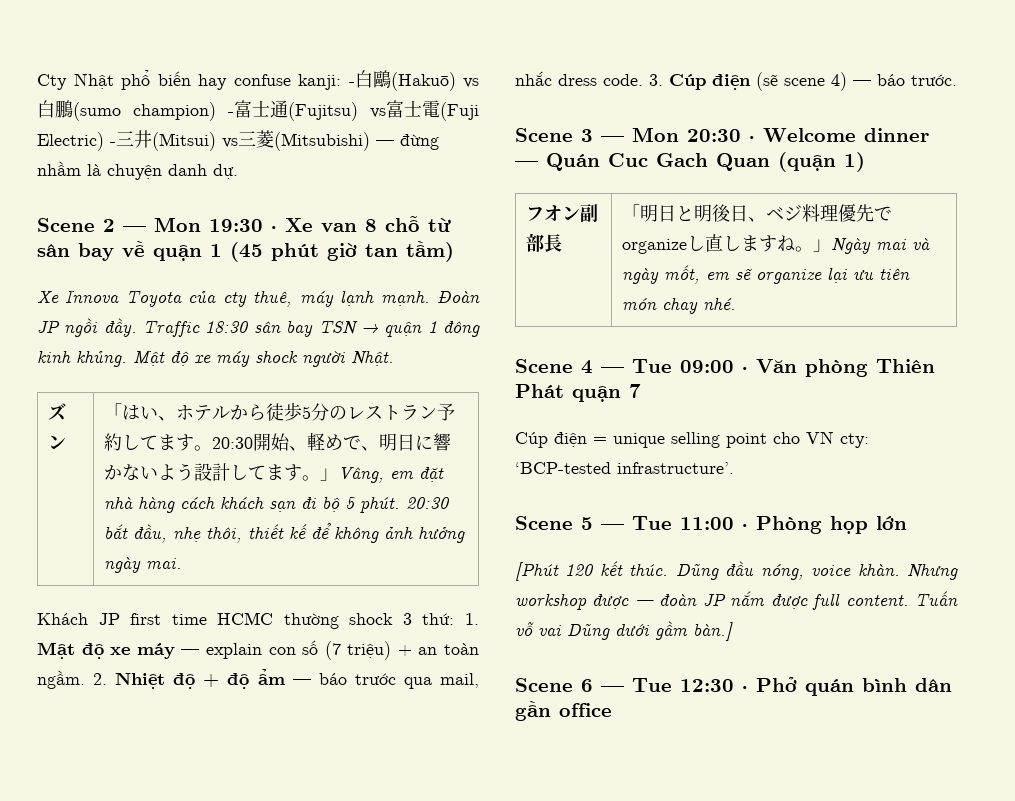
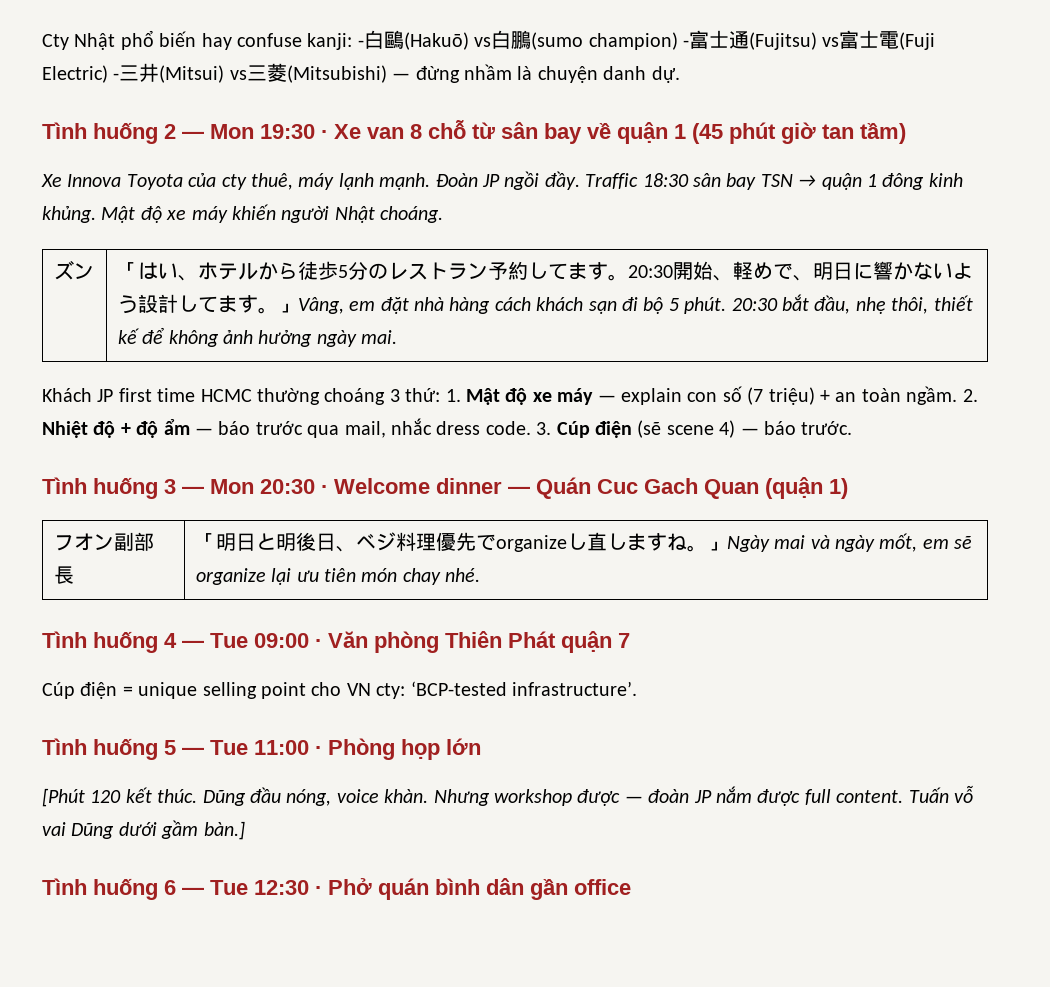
[37,218,95,232] Scene -> [42,122,158,144] Tình huống
[255,350,394,367] shock người Nhật. -> [232,204,444,223] khiến người Nhật choáng.
[349,613,394,625] shock -> [324,388,386,405] choáng
[515,128,573,142] Scene -> [42,477,158,499] Tình huống
[515,359,573,373] Scene -> [42,631,158,653] Tình huống
[515,516,573,530] Scene -> [42,738,158,760] Tình huống
[515,678,573,692] Scene -> [42,878,158,900] Tình huống

